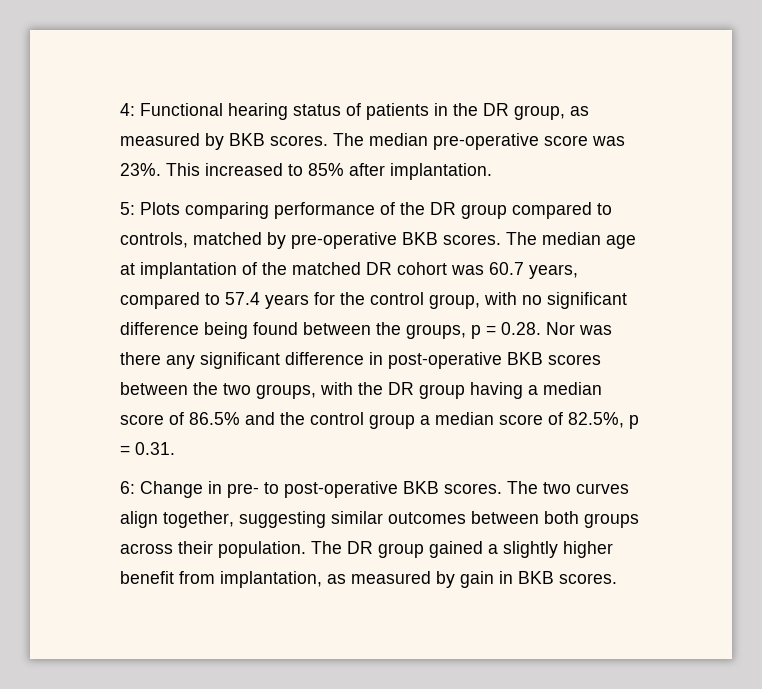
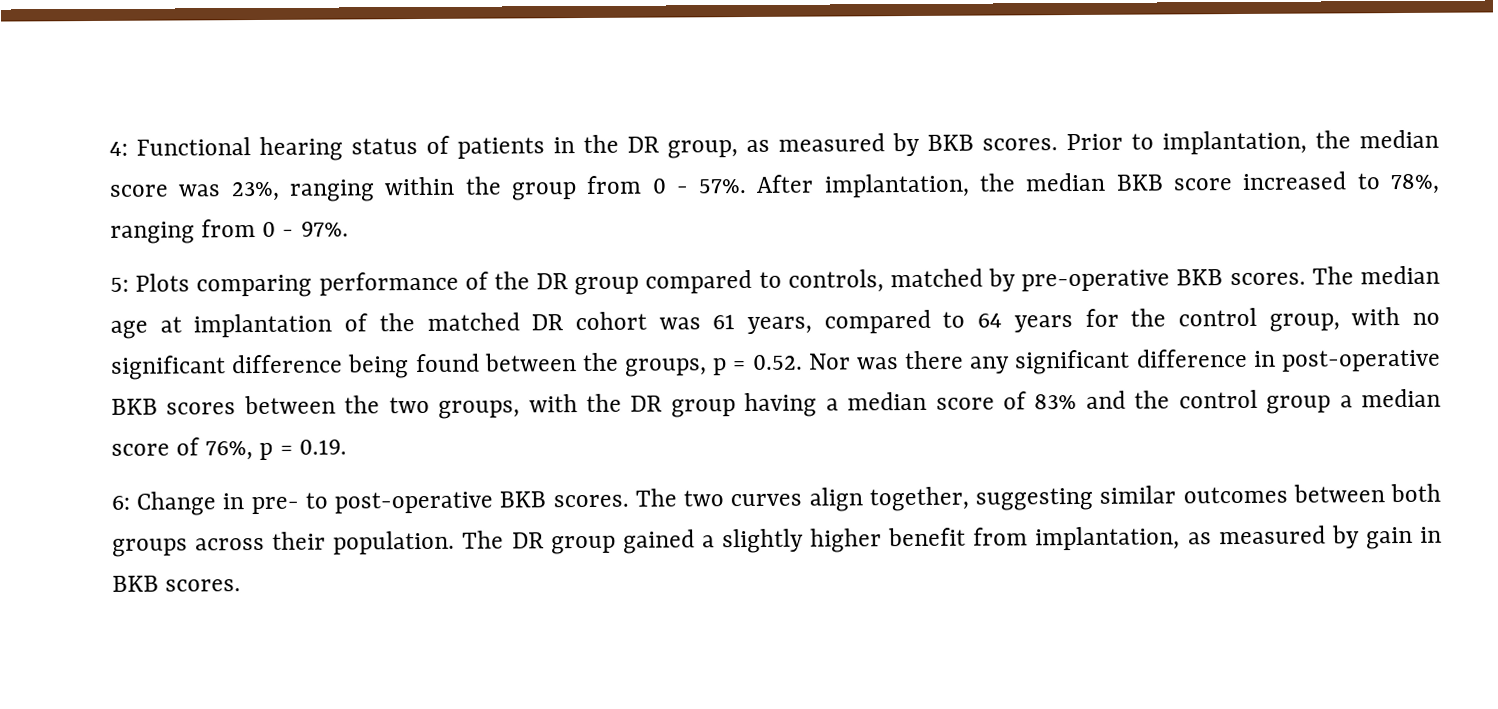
[333,133,625,150] [120,163,492,180] The median pre-operative score was 23%. This increased to 85% after implantation. -> [1066,129,1439,155] [109,171,1440,202] [110,219,349,244] Prior to implantation, the median score was 23%, ranging within the group from 0 - 57%. After implantation, the median BKB score increased to 78%, ranging from 0 - 97%.
[489,262,524,275] 60.7 -> [712,314,736,330] 61
[225,292,260,305] 57.4 -> [977,313,1003,328] 64
[501,322,541,335] 0.28. -> [752,354,803,370] 0.52.
[189,412,240,425] 86.5% -> [1034,393,1078,410] 83%
[568,412,639,429] [120,442,175,455] 82.5%, p = 0.31. -> [205,439,347,461] 76%, p = 0.19.

